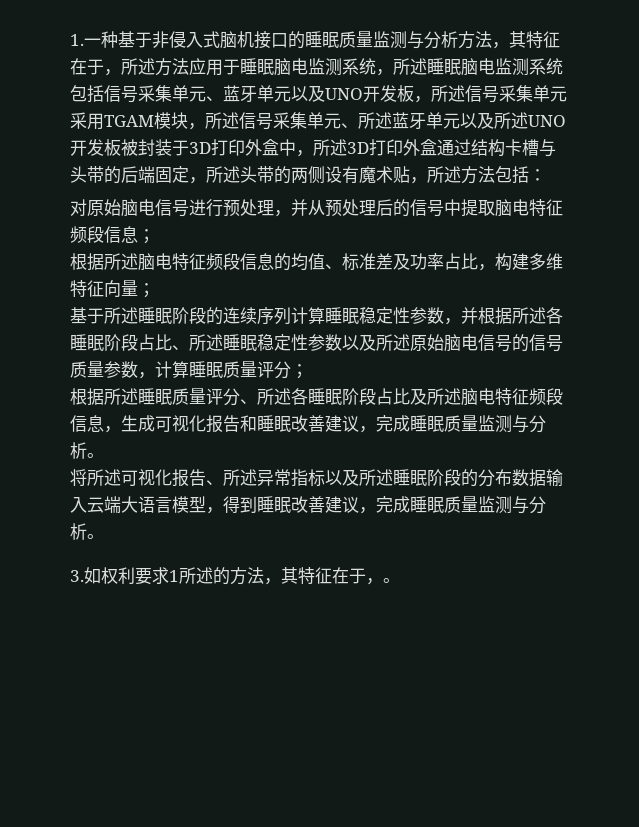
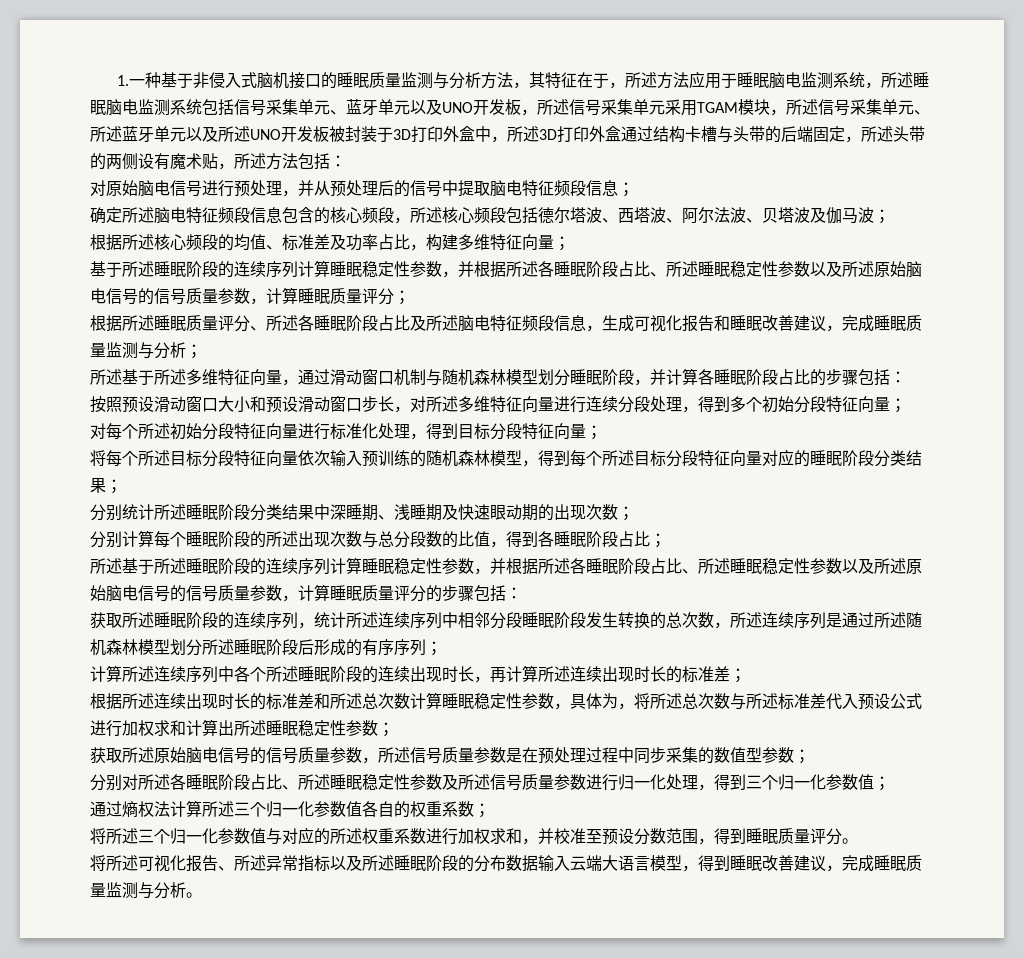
[70,253,274,271] 根据所述脑电特征频段信息 -> [90,207,890,224] [90,234,218,251] 确定所述脑电特征频段信息包含的核心频段，所述核心频段包括德尔塔波、西塔波、阿尔法波、贝塔波及伽马波； // 根据所述核心频段
(87, 450) none -> [186,344,202,359] [90,368,906,386] [90,396,906,413] [90,423,602,440] [90,449,922,467] [90,478,122,494] [90,504,634,521] [90,530,666,548] [90,557,922,575] [90,584,522,602] [90,612,922,629] [90,639,442,656] [90,665,746,683] [90,692,922,710] [90,719,394,737] [90,747,810,764] [90,774,890,791] [90,800,490,818] [90,827,842,845] ； // 所述基于所述多维特征向量，通过滑动窗口机制与随机森林模型划分睡眠阶段，并计算各睡眠阶段占比的步骤包括： // 按照预设滑动窗口大小和预设滑动窗口步长，对所述多维特征向量进行连续分段处理，得到多个初始分段特征向量； // 对每个所述初始分段特征向量进行标准化处理，得到目标分段特征向量； // 将每个所述目标分段特征向量依次输入预训练的随机森林模型，得到每个所述目标分段特征向量对应的睡眠阶段分类结果； // 分别统计所述睡眠阶段分类结果中深睡期、浅睡期及快速眼动期的出现次数； // 分别计算每个睡眠阶段的所述出现次数与总分段数的比值，得到各睡眠阶段占比； // 所述基于所述睡眠阶段的连续序列计算睡眠稳定性参数，并根据所述各睡眠阶段占比、所述睡眠稳定性参数以及所述原始脑电信号的信号质量参数，计算睡眠质量评分的步骤包括： // 获取所述睡眠阶段的连续序列，统计所述连续序列中相邻分段睡眠阶段发生转换的总次数，所述连续序列是通过所述随机森林模型划分所述睡眠阶段后形成的有序序列； // 计算所述连续序列中各个所述睡眠阶段的连续出现时长，再计算所述连续出现时长的标准差； // 根据所述连续出现时长的标准差和所述总次数计算睡眠稳定性参数，具体为，将所述总次数与所述标准差代入预设公式进行加权求和计算出所述睡眠稳定性参数； // 获取所述原始脑电信号的信号质量参数，所述信号质量参数是在预处理过程中同步采集的数值型参数； // 分别对所述各睡眠阶段占比、所述睡眠稳定性参数及所述信号质量参数进行归一化处理，得到三个归一化参数值； // 通过熵权法计算所述三个归一化参数值各自的权重系数； // 将所述三个归一化参数值与对应的所述权重系数进行加权求和，并校准至预设分数范围，得到睡眠质量评分
[70,567,400,585] // 3.如权利要求1所述的方法，其特征在于，。 -> (202, 895) none

